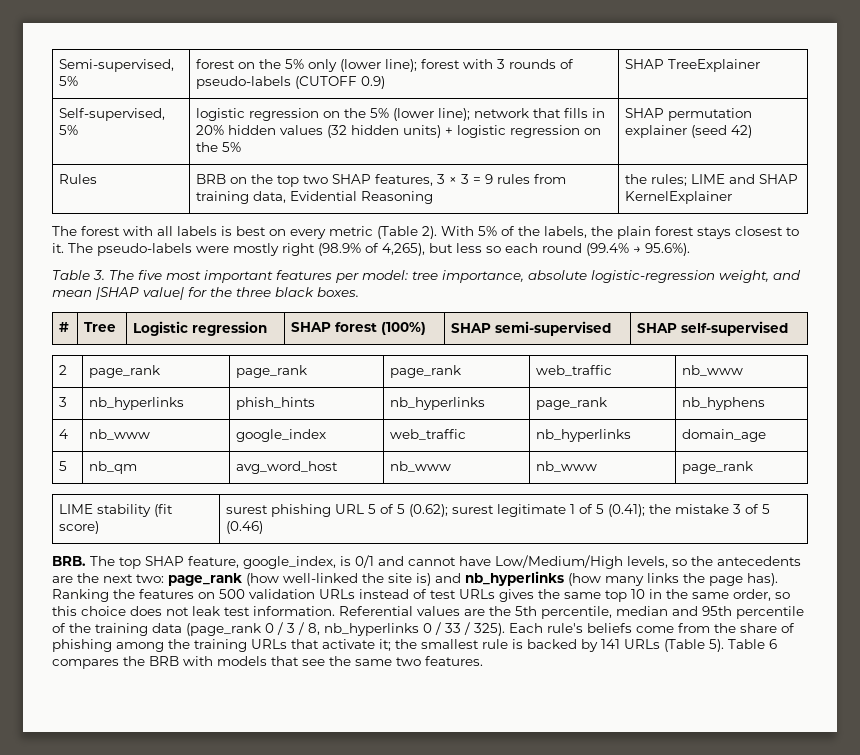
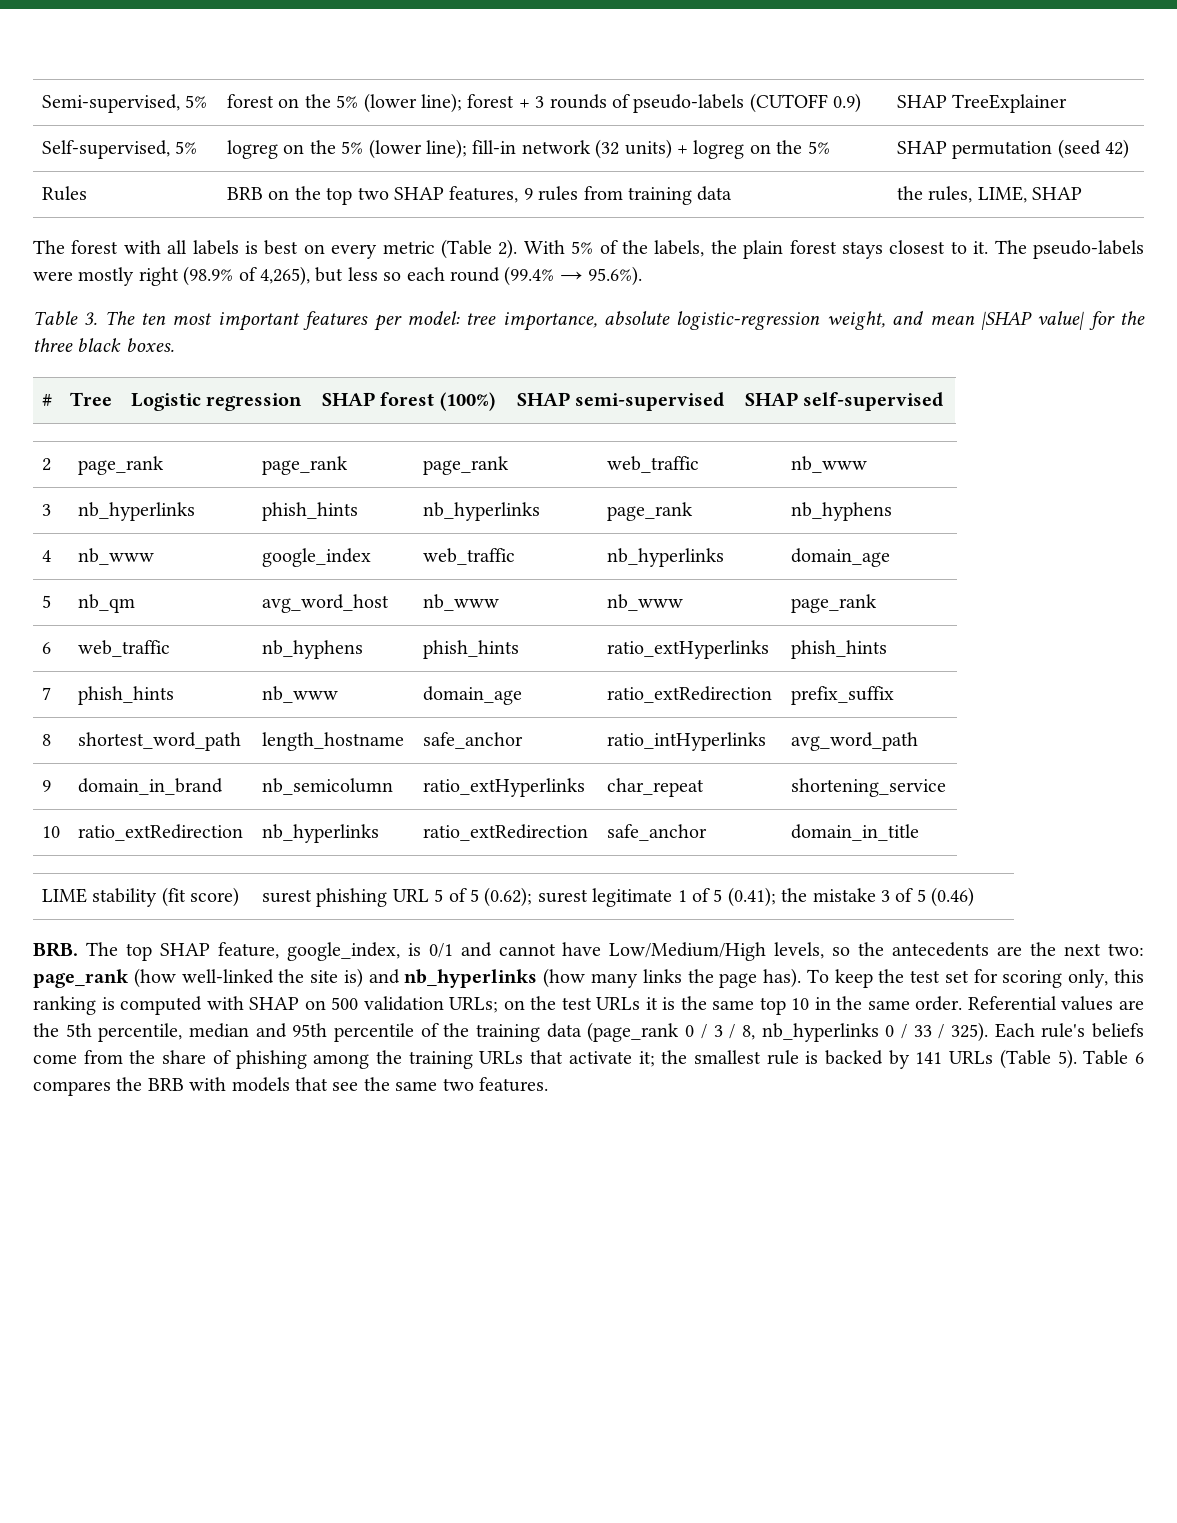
[307,59,337,72] only -> (359, 101) none
[462,59,493,69] with -> [518,99,530,108] +
[195,108,605,121] [195,125,580,138] logistic regression on the 5% (lower line); network that fills in 20% hidden values (32 hidden units) + logistic regression -> [226,139,745,159] logreg on the 5% (lower line); fill-in network (32 units) + logreg
[624,125,687,138] explainer -> (1053, 150) none
[436,174,566,184] [195,191,433,204] [624,174,798,186] [624,191,732,204] 3 × 3 = 9 rules from training data, Evidential Reasoning | the rules; LIME and SHAP KernelExplainer -> [523,186,733,205] [896,186,1083,203] 9 rules from training data | the rules, LIME, SHAP
[138,270,162,280] five -> [141,313,167,325] ten
(753, 467) none -> [41,642,51,654] [77,640,170,657] [261,640,363,659] [422,640,519,659] [606,640,769,659] [790,640,887,659] [41,687,51,700] [77,686,174,705] [261,686,338,703] [422,686,522,705] [606,686,772,703] [790,686,894,705] [41,734,51,746] [77,732,241,751] [261,732,404,751] [422,732,523,749] [606,732,766,751] [790,732,918,751] [41,780,51,792] [77,778,223,795] [261,778,393,795] [422,778,585,797] [606,778,704,797] [790,778,946,797] [41,826,60,838] [77,824,243,841] [261,824,379,843] [422,824,588,841] [606,824,707,841] [790,824,919,841] // 6 | web_traffic | nb_hyphens | phish_hints | ratio_extHyperlinks | phish_hints // 7 | phish_hints | nb_www | domain_age | ratio_extRedirection | prefix_suffix // 8 | shortest_word_path | length_hostname | safe_anchor | ratio_intHyperlinks | avg_word_path // 9 | domain_in_brand | nb_semicolumn | ratio_extHyperlinks | char_repeat | shortening_service // 10 | ratio_extRedirection | nb_hyperlinks | ratio_extRedirection | safe_anchor | domain_in_title
[52,589,534,602] Ranking the features on 500 validation URLs instead of test URLs gives -> [806,969,1144,988] [33,996,676,1015] To keep the test set for scoring only, this ranking is computed with SHAP on 500 validation URLs; on the test URLs it is
[733,589,790,601] [52,606,335,616] order, so this choice does not leak test information. -> [915,996,963,1011] order.

